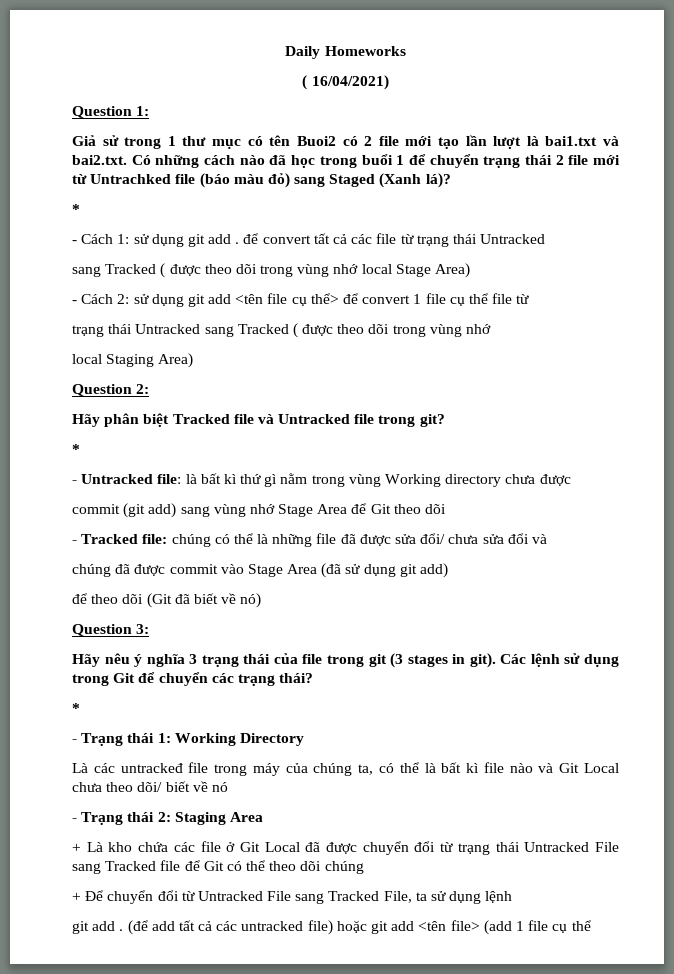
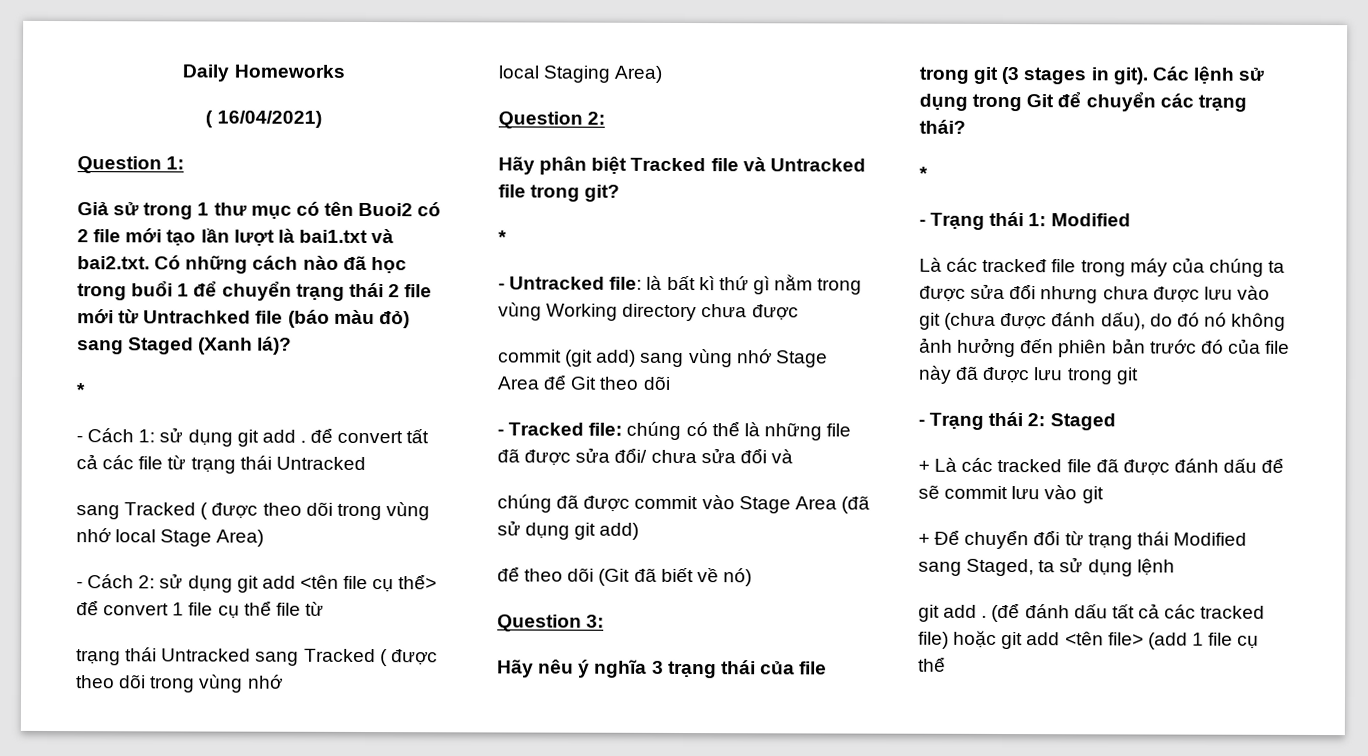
[174,733,304,746] [72,763,183,773] Working Directory // Là các untrackeđ -> [1050,213,1131,227] [919,257,1048,273] Modified // Là các trackeđ
[358,762,619,775] [72,781,228,792] ta, có thể là bất kì file nào và Git Local chưa theo dõi/ biết về nó -> [1268,260,1286,273] [919,283,1270,304] [919,312,1287,331] [919,337,1291,358] [918,365,1139,385] ta được sửa đổi nhưng chưa được lưu vào git (chưa được đánh dấu), do đó nó không ảnh hưởng đến phiên bản trước đó của file này đã được lưu trong git
[174,812,263,825] Staging Area -> [1049,413,1116,431] Staged
[108,841,619,855] [72,860,364,874] kho chứa các file ở Git Local đã được chuyển đổi từ trạng thái Untracked File sang Tracked file để Git có thể theo dõi chúng -> [961,457,1285,476] [918,484,1104,504] các tracked file đã được đánh dấu để sẽ commit lưu vào git
[197,891,412,904] Untracked File sang Tracked File, -> [1087,531,1247,550] [918,558,1035,577] trạng thái Modified sang Staged,
[151,920,304,931] add tất cả các untracked -> [1024,603,1266,619] đánh dấu tất cả các tracked

